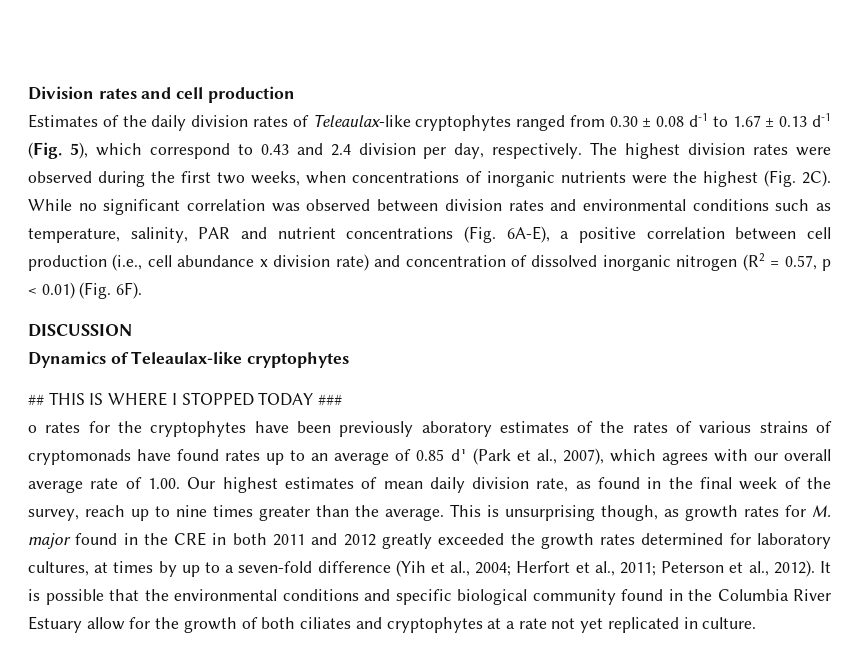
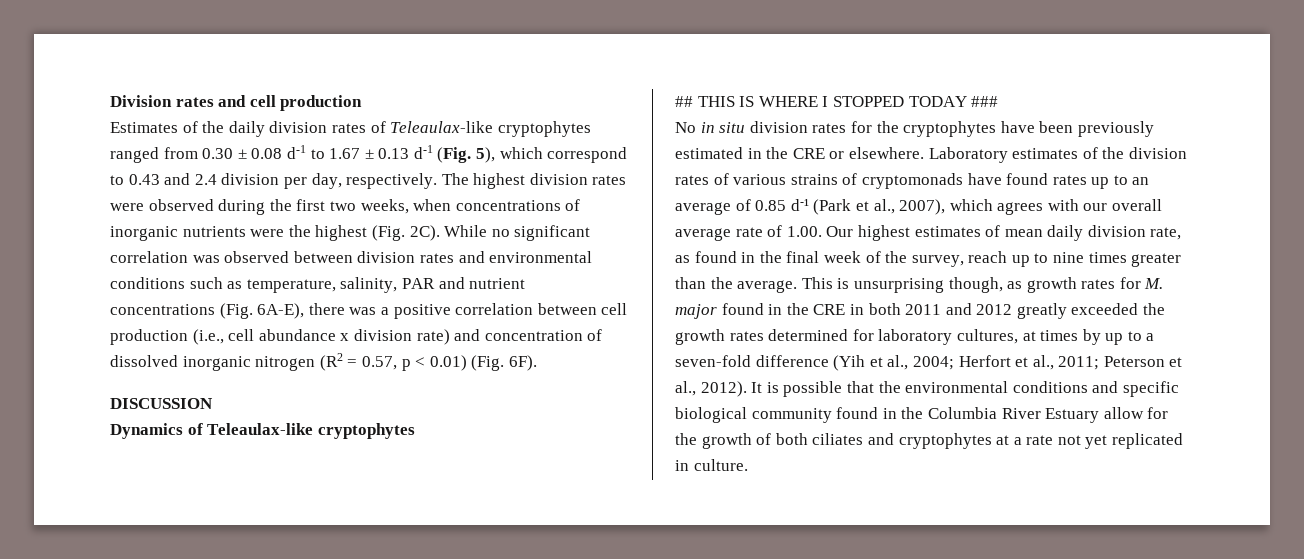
(550, 234) none -> [308,303,377,315] there was
[28,425,37,433] o -> [675,121,808,133] No in situ division
[421,421,492,437] aboratory -> [675,147,1008,163] estimated in the CRE or elsewhere. Laboratory
(625, 427) none -> [1128,147,1187,159] division
[450,449,467,461] d¹ -> [790,199,809,211] d-¹

